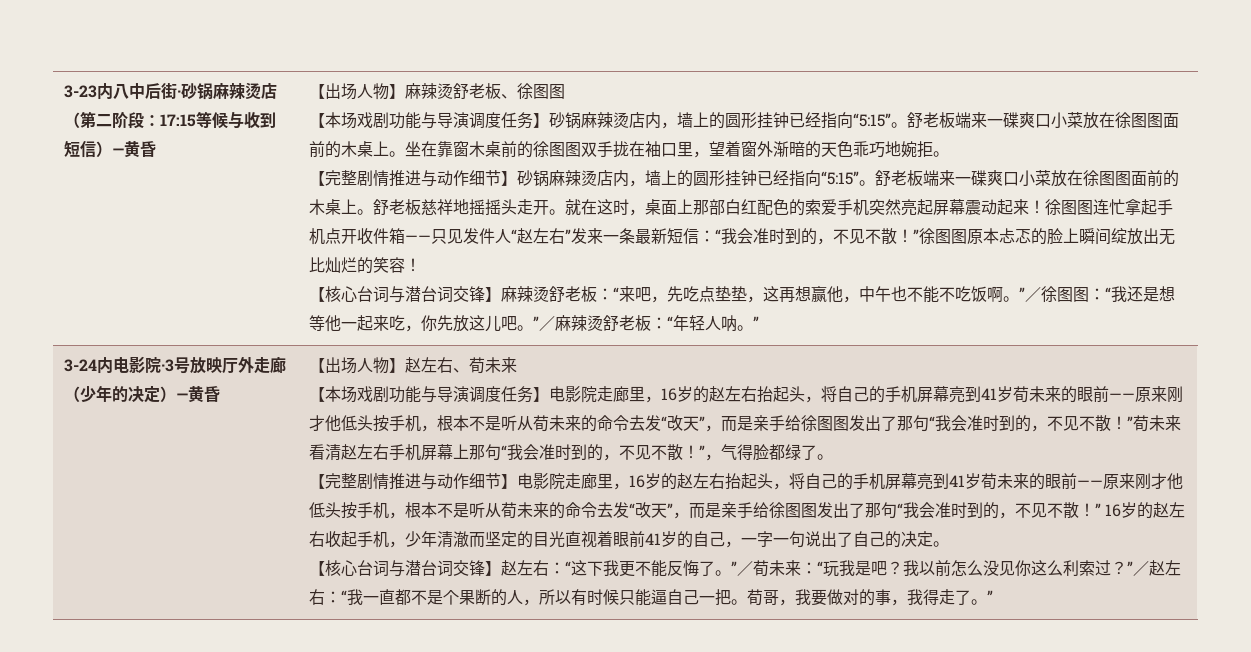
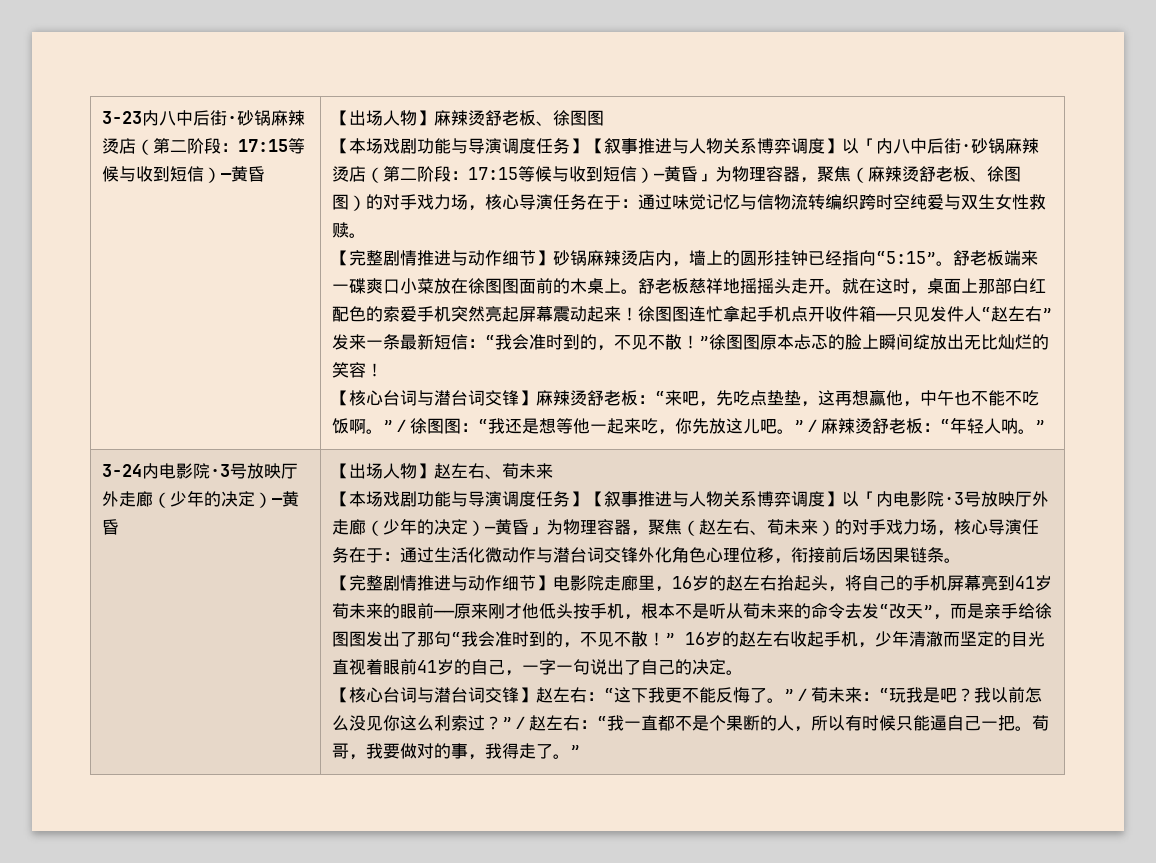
[548,112,1179,129] [308,141,933,158] 砂锅麻辣烫店内，墙上的圆形挂钟已经指向“5:15”。舒老板端来一碟爽口小菜放在徐图图面前的木桌上。坐在靠窗木桌前的徐图图双手拢在袖口里，望着窗外渐暗的天色乖巧地婉拒 -> [587,138,1040,154] [332,166,1022,183] [332,194,1047,211] [332,222,350,238] 【叙事推进与人物关系博弈调度】以「内八中后街·砂锅麻辣烫店（第二阶段：17:15等候与收到短信）—黄昏」为物理容器，聚焦（麻辣烫舒老板、徐图图）的对手戏力场，核心导演任务在于：通过味觉记忆与信物流转编织跨时空纯爱与双生女性救赎
[548,386,1183,403] [308,415,1181,432] [308,444,817,461] 电影院走廊里，16岁的赵左右抬起头，将自己的手机屏幕亮到41岁荀未来的眼前——原来刚才他低头按手机，根本不是听从荀未来的命令去发“改天”，而是亲手给徐图图发出了那句“我会准时到的，不见不散！”荀未来看清赵左右手机屏幕上那句“我会准时到的，不见不散！”，气得脸都绿了 -> [587,491,1050,507] [332,518,1040,536] [332,546,945,564] 【叙事推进与人物关系博弈调度】以「内电影院·3号放映厅外走廊（少年的决定）—黄昏」为物理容器，聚焦（赵左右、荀未来）的对手戏力场，核心导演任务在于：通过生活化微动作与潜台词交锋外化角色心理位移，衔接前后场因果链条

